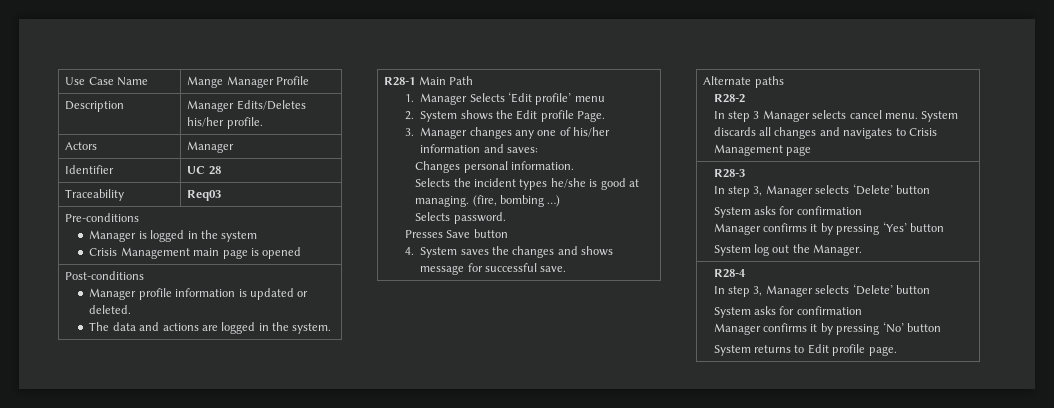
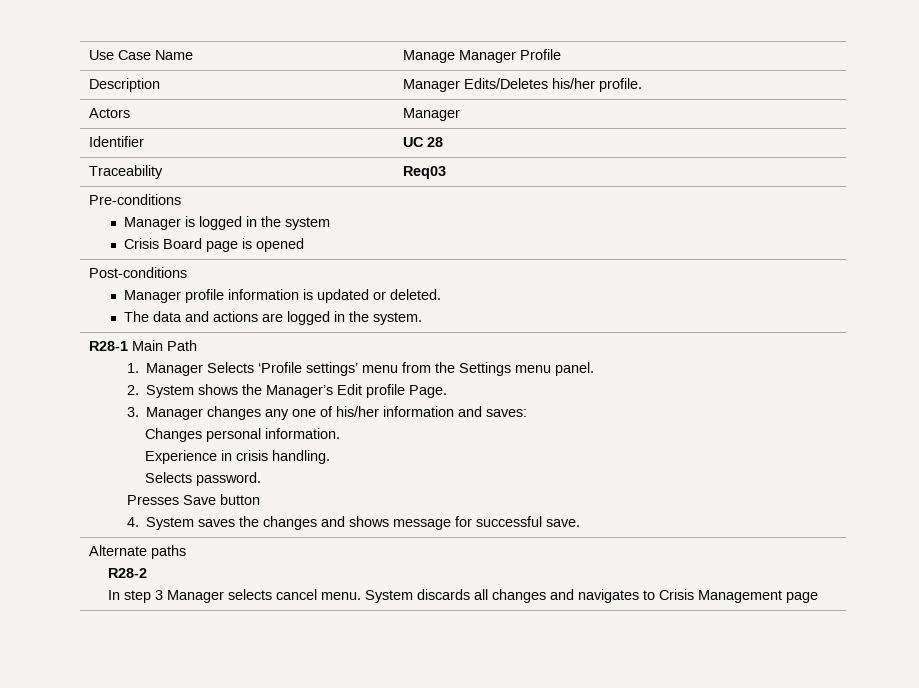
[187,76,224,88] Mange -> [403,50,456,63] Manage
[120,247,220,259] Management main -> [162,238,202,249] Board
[508,92,605,105] ‘Edit profile’ menu -> [257,362,594,376] ‘Profile settings’ menu from the Settings menu panel.
(514, 114) none -> [265,385,333,398] Manager’s
[415,178,639,190] [415,195,561,207] Selects the incident types he/she is good at managing. (fire, bombing …) -> [145,450,331,464] Experience in crisis handling.
[713,169,745,178] [713,184,930,197] [713,206,862,218] [713,222,944,235] [713,244,863,256] [713,269,746,278] [713,284,930,297] [713,306,862,318] [713,322,941,335] [713,344,897,356] // R28-3 // In step 3, Manager selects ‘Delete’ button // System asks for confirmation // Manager confirms it by pressing ‘Yes’ button // System log out the Manager. // R28-4 // In step 3, Manager selects ‘Delete’ button // System asks for confirmation // Manager confirms it by pressing ‘No’ button // System returns to Edit profile page. -> (818, 597) none

